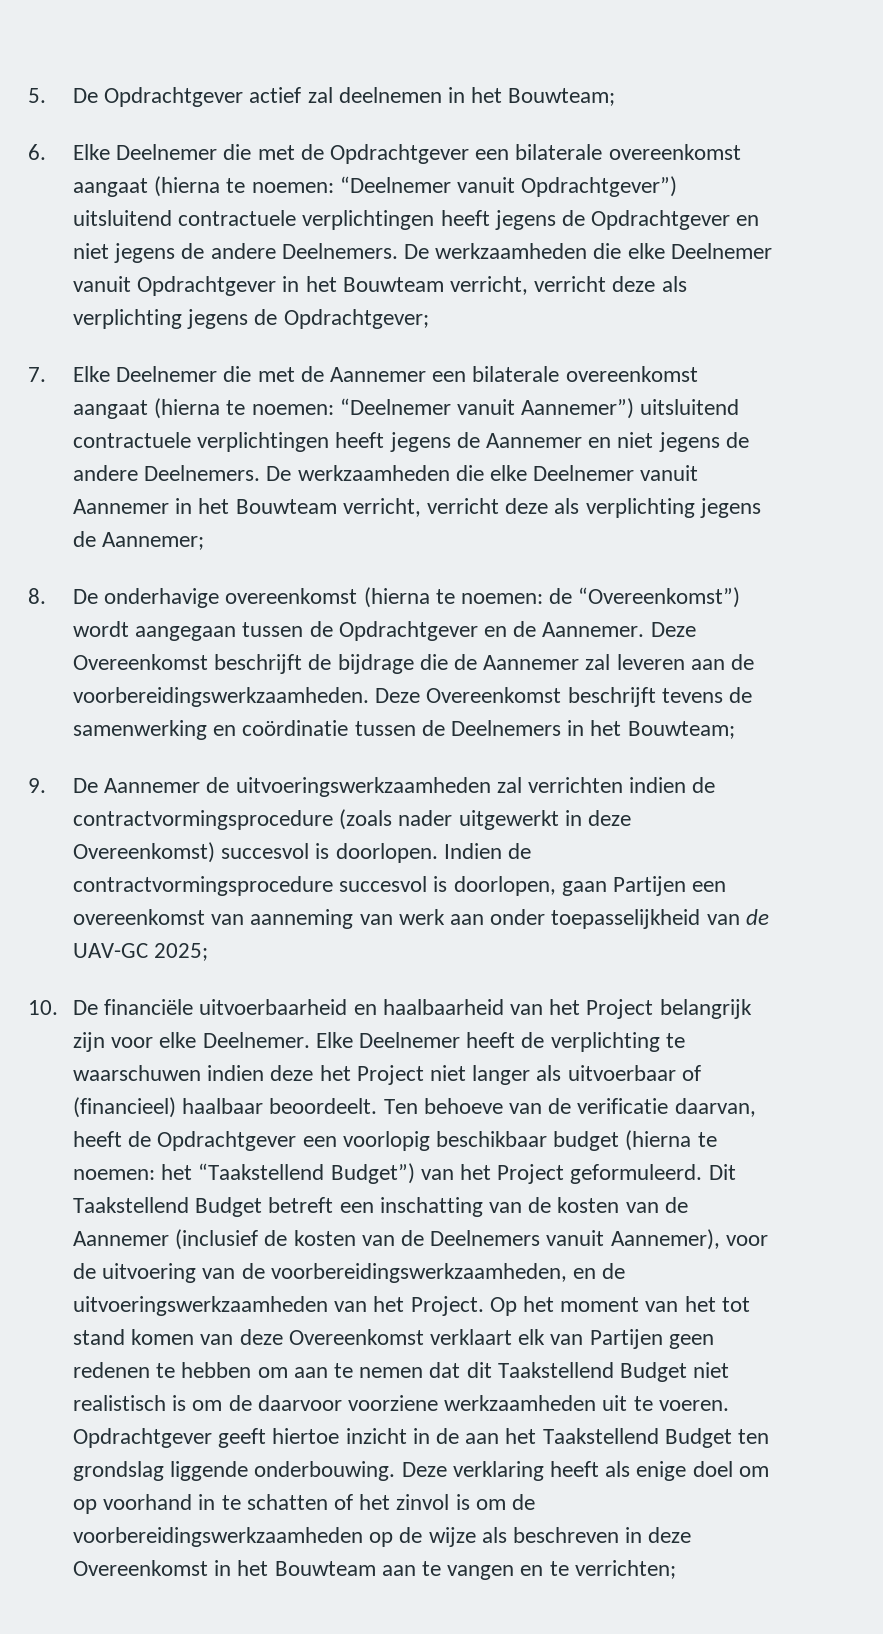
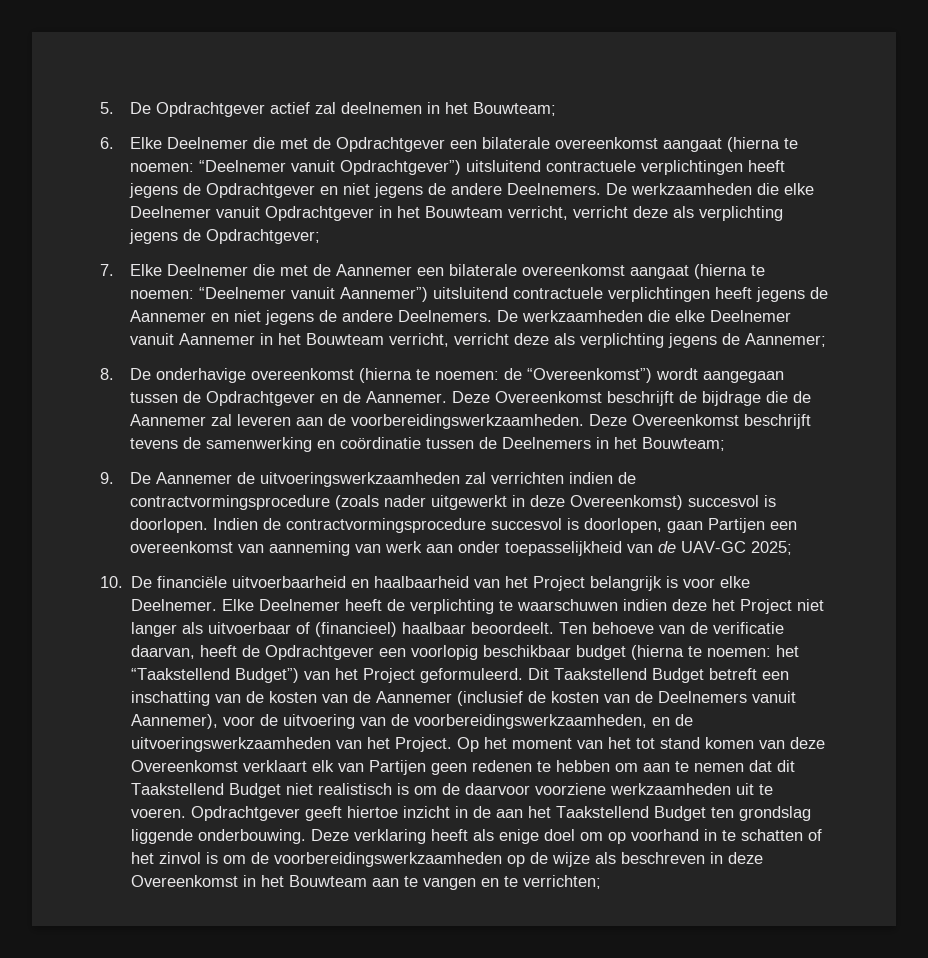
[72,1032,105,1052] zijn -> [666,576,679,588] is

